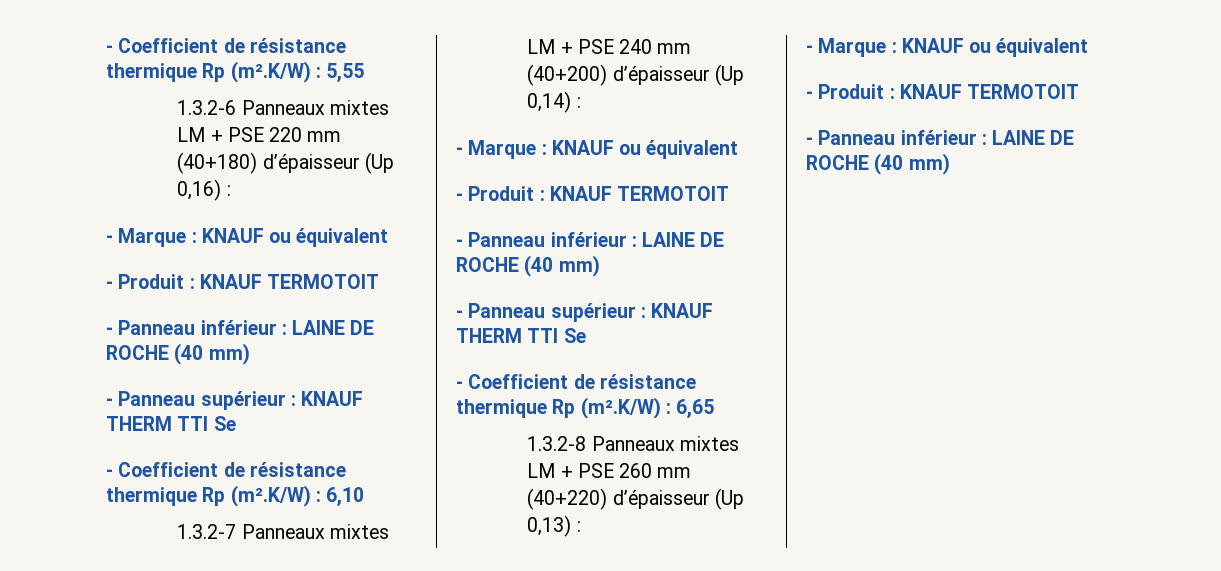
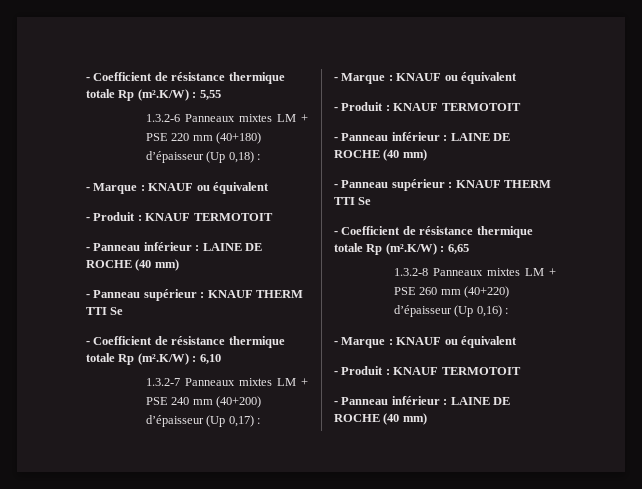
[106,38,346,53] [106,63,197,82] - Coefficient de résistance thermique -> [86,72,285,84] [86,89,115,98] - Coefficient de résistance thermique totale
[177,179,222,201] 0,16) -> [228,151,254,163] 0,18)
(197, 496) none -> [86,353,115,362] totale
[527,91,572,113] 0,14) -> [228,415,254,427] 0,17)
(547, 408) none -> [334,243,363,252] totale
[527,515,572,537] 0,13) -> [476,305,502,317] 0,16)

